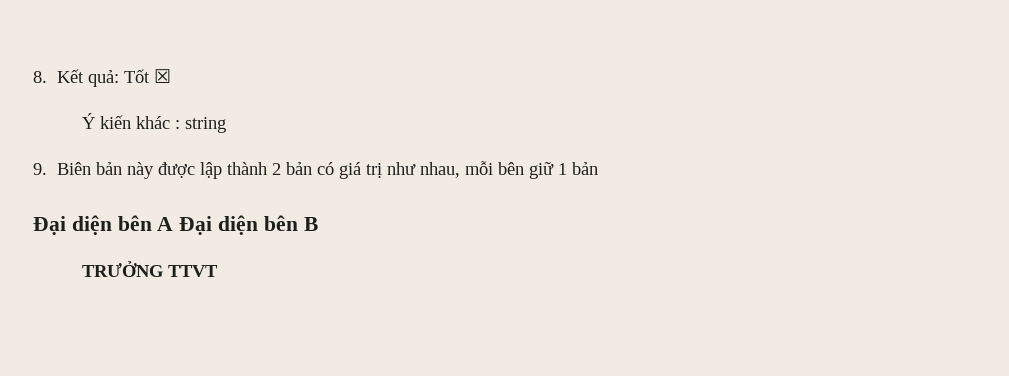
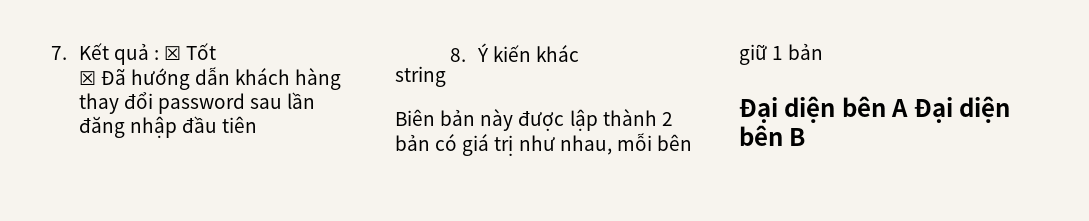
[33,69,120,87] 8. Kết quả: -> [51,43,182,65] 7. Kết quả : ☒
[154,69,172,83] ☒ // -> [78,67,342,90] [78,92,316,114] [78,116,258,138] [450,48,467,62] // ☒ Đã hướng dẫn khách hàng thay đổi password sau lần đăng nhập đầu tiên // 8.
[174,120,180,129] : -> (580, 53) //
[33,163,47,175] 9. -> (446, 76) none
[81,261,218,277] // TRƯỞNG TTVT -> (806, 137) none

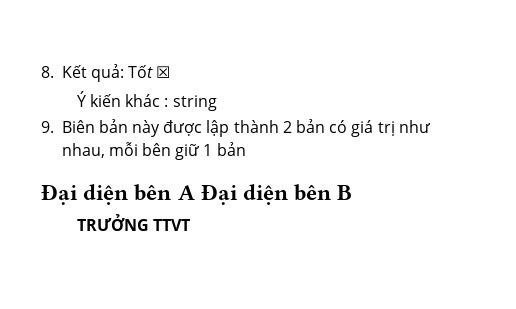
[51,43,217,65] [78,67,342,90] [78,92,316,114] [78,116,258,138] [450,48,467,62] 7. Kết quả : ☒ Tốt // ☒ Đã hướng dẫn khách hàng thay đổi password sau lần đăng nhập đầu tiên // 8. -> [41,64,171,82] 8. Kết quả: Tốt ☒ //
(580, 53) // -> [164,98,169,107] :
(446, 76) none -> [41,121,54,133] 9.
(806, 137) none -> [76,214,191,231] // TRƯỞNG TTVT

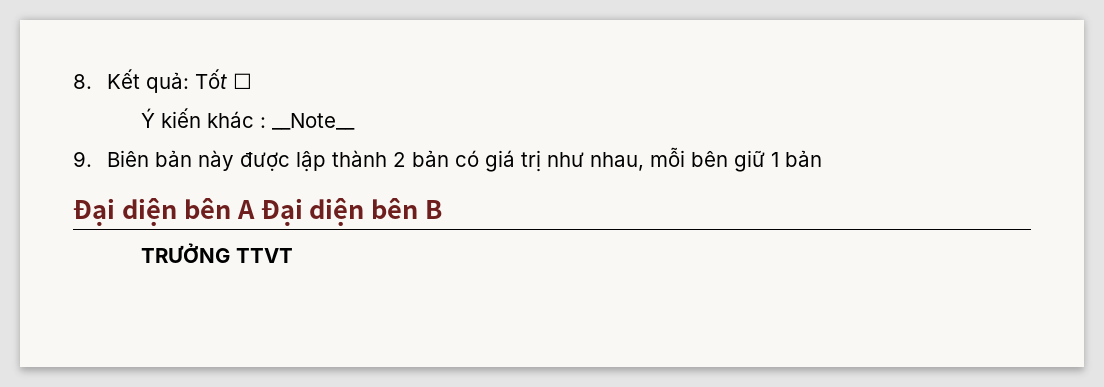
[156,66,171,78] ☒ -> [232,73,252,89] ☐
[172,95,217,111] string -> [271,113,355,130] __Note__

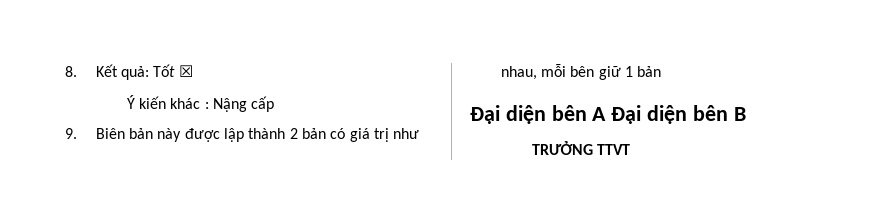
[232,73,252,89] ☐ -> [178,65,193,77] ☒
[271,113,355,130] __Note__ -> [212,96,275,112] Nậng cấp

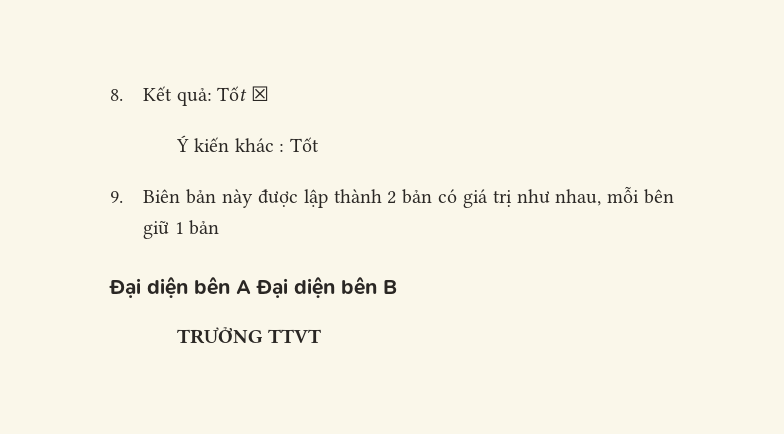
[212,96,275,112] Nậng cấp -> [289,137,319,152] Tốt

